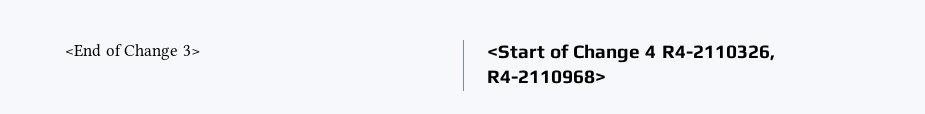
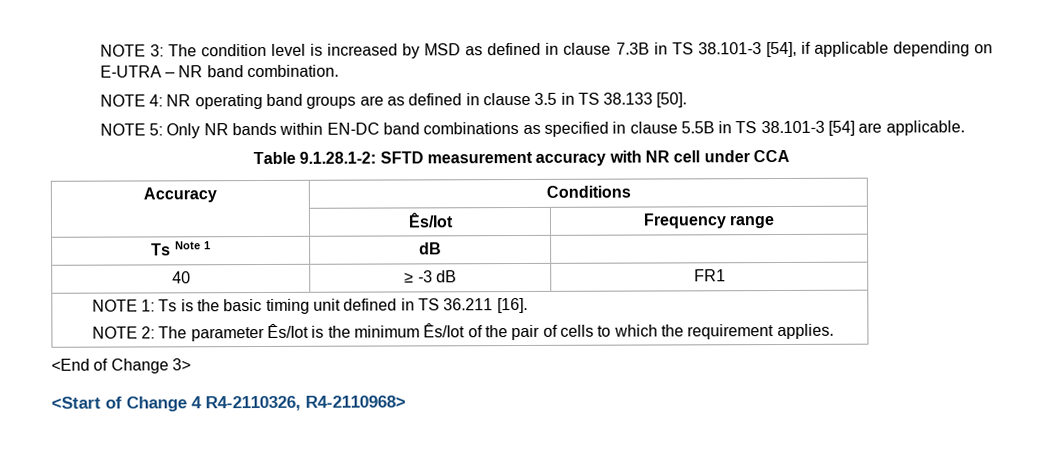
(65, 50) none -> [99,41,993,59] [99,64,339,78] [99,92,688,110] [99,120,965,139] [253,149,790,166] [143,187,217,203] [545,185,631,198] [407,212,454,228] [642,213,776,229] [151,241,211,256] [419,242,442,255] [171,271,191,284] [404,270,457,284] [693,269,726,282] [91,297,528,314] [91,323,834,342] NOTE 3: The condition level is increased by MSD as defined in clause 7.3B in TS 38.101-3 [54], if applicable depending on E-UTRA – NR band combination. // NOTE 4: NR operating band groups are as defined in clause 3.5 in TS 38.133 [50]. // NOTE 5: Only NR bands within EN-DC band combinations as specified in clause 5.5B in TS 38.101-3 [54] are applicable. // Table 9.1.28.1-2: SFTD measurement accuracy with NR cell under CCA // Accuracy | Conditions // | Ês/Iot | Frequency range // Ts Note 1 | dB | // 40 | ≥ -3 dB | FR1 // NOTE 1: Ts is the basic timing unit defined in TS 36.211 [16]. // NOTE 2: The parameter Ês/Iot is the minimum Ês/Iot of the pair of cells to which the requirement applies. //

